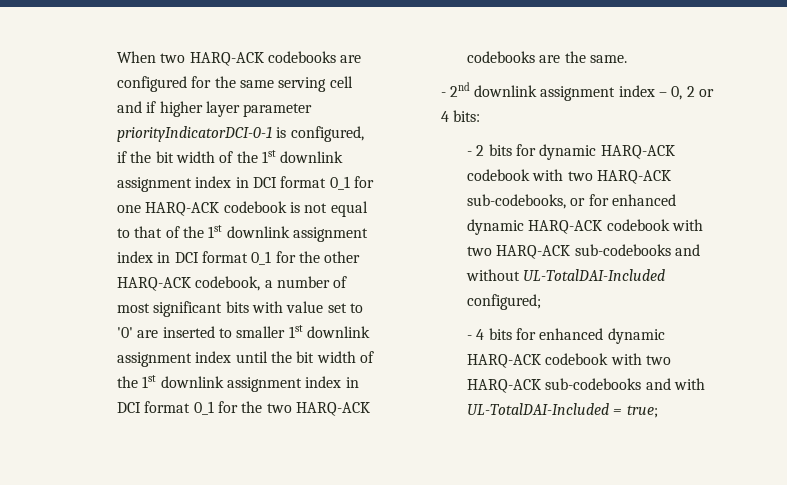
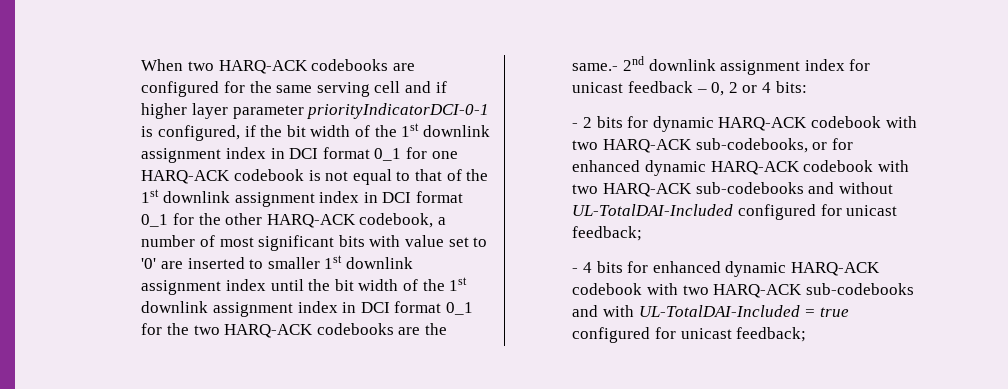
[590,55,628,63] [440,92,446,97] same. // - -> [572,63,619,71] same.-
(655, 91) none -> [849,59,871,71] [572,81,694,93] for unicast feedback
[467,294,542,310] configured; -> [738,204,898,220] [572,226,643,241] configured for unicast feedback;
[626,405,658,418] true; -> [819,307,849,317] [572,327,807,343] true configured for unicast feedback;

